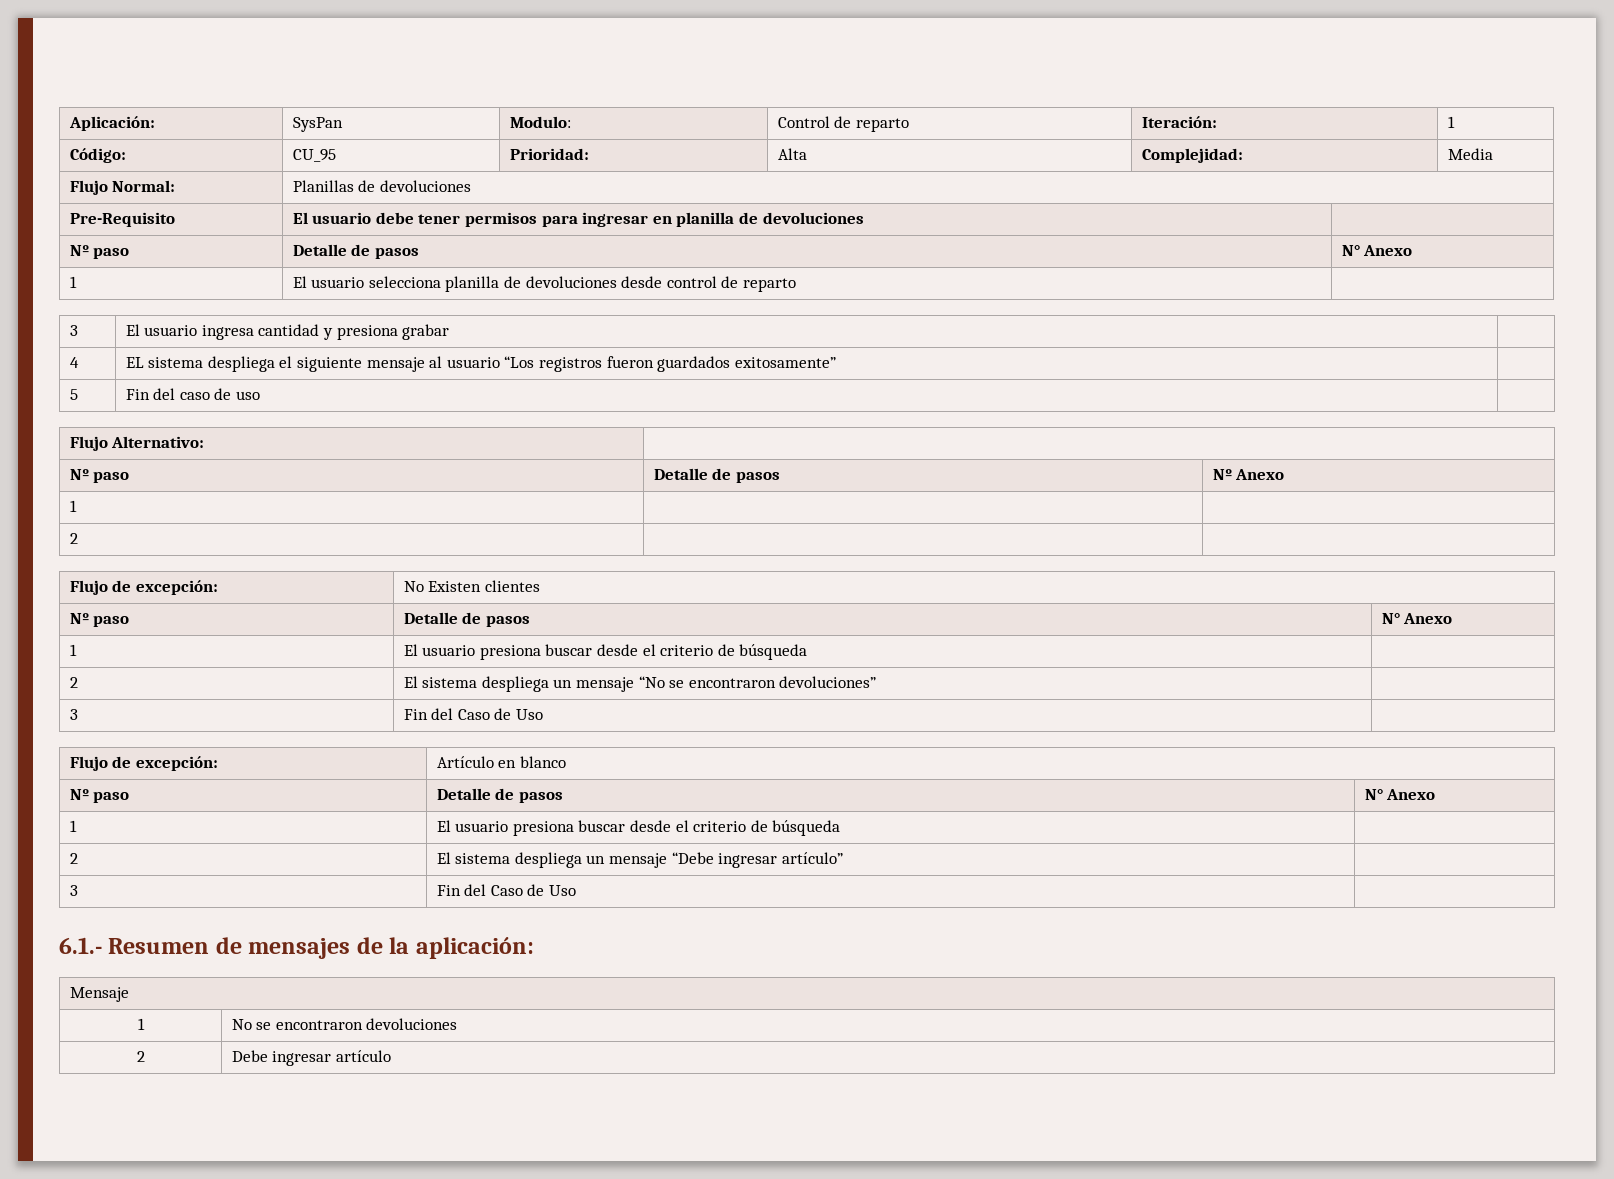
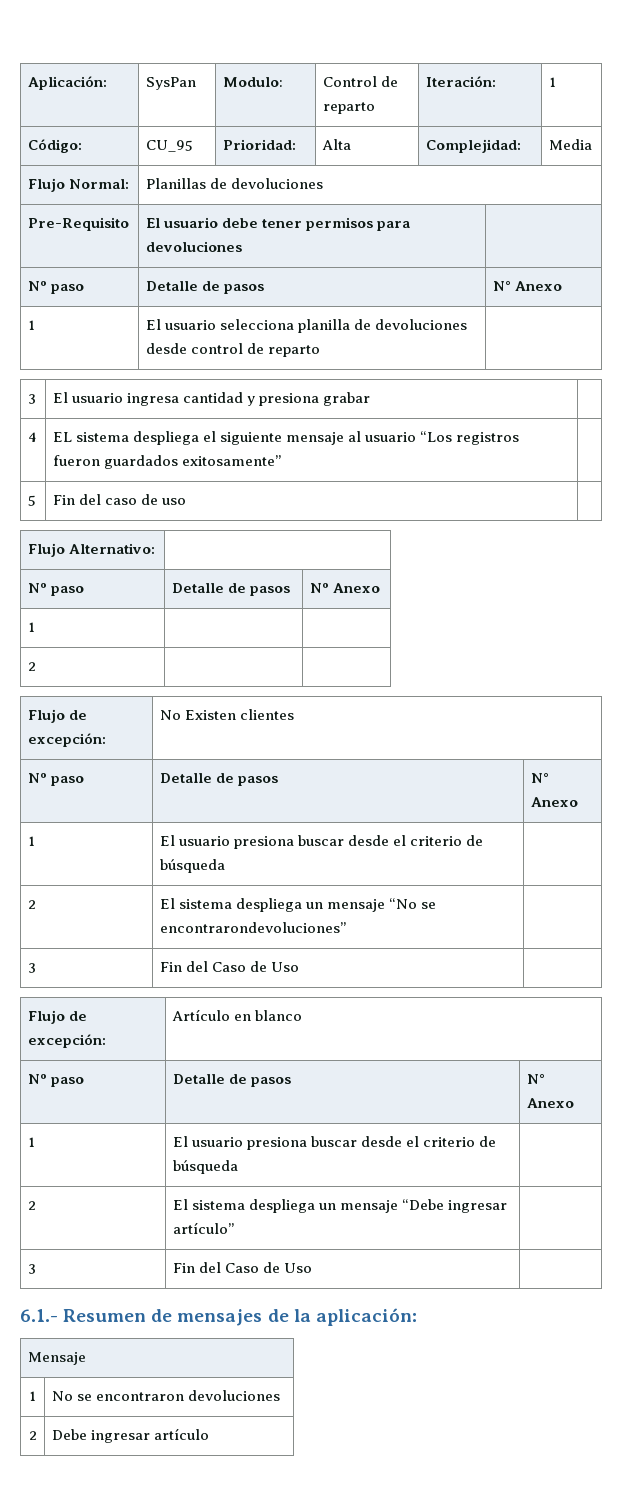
[582,212,758,227] ingresar en planilla de -> (411, 226) none
[688,676,877,688] encontraron devoluciones” -> [159,922,346,933] encontrarondevoluciones”

